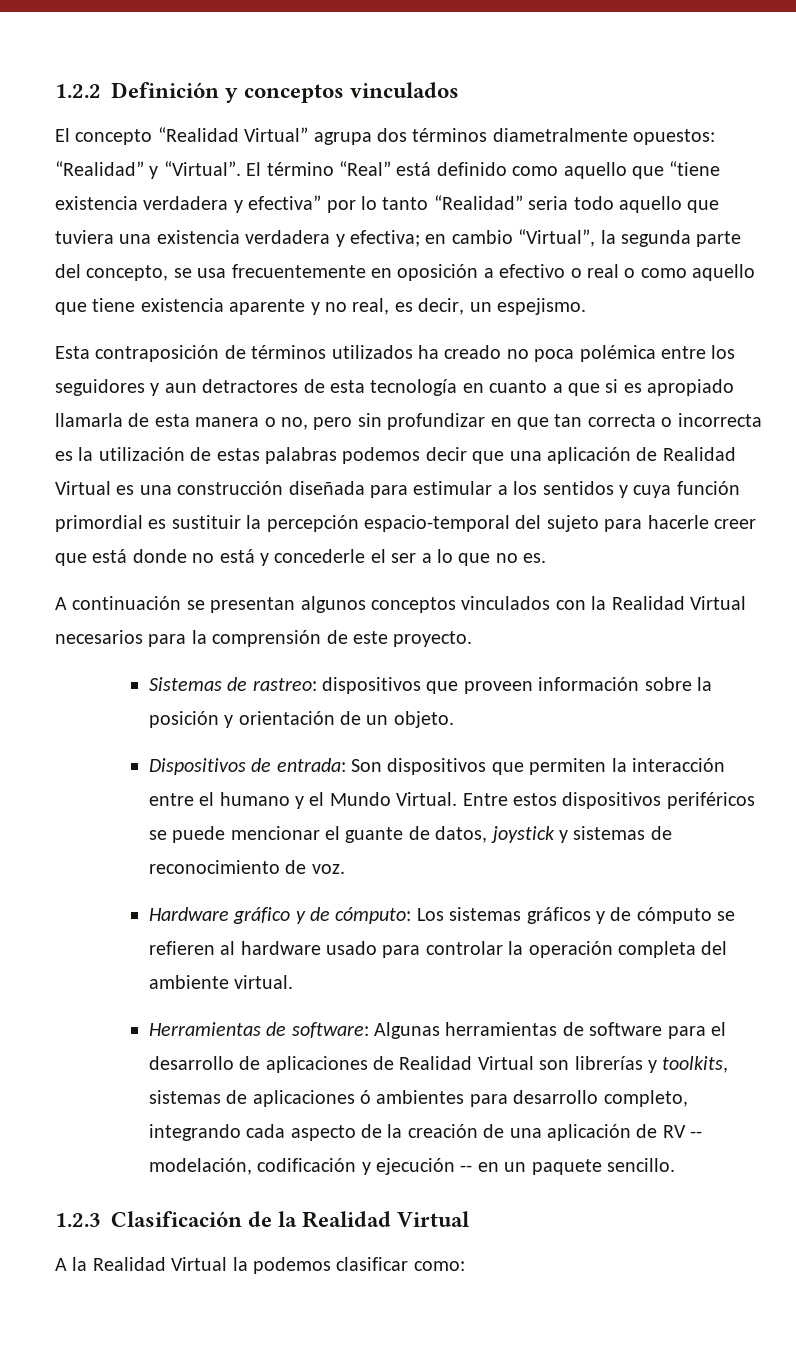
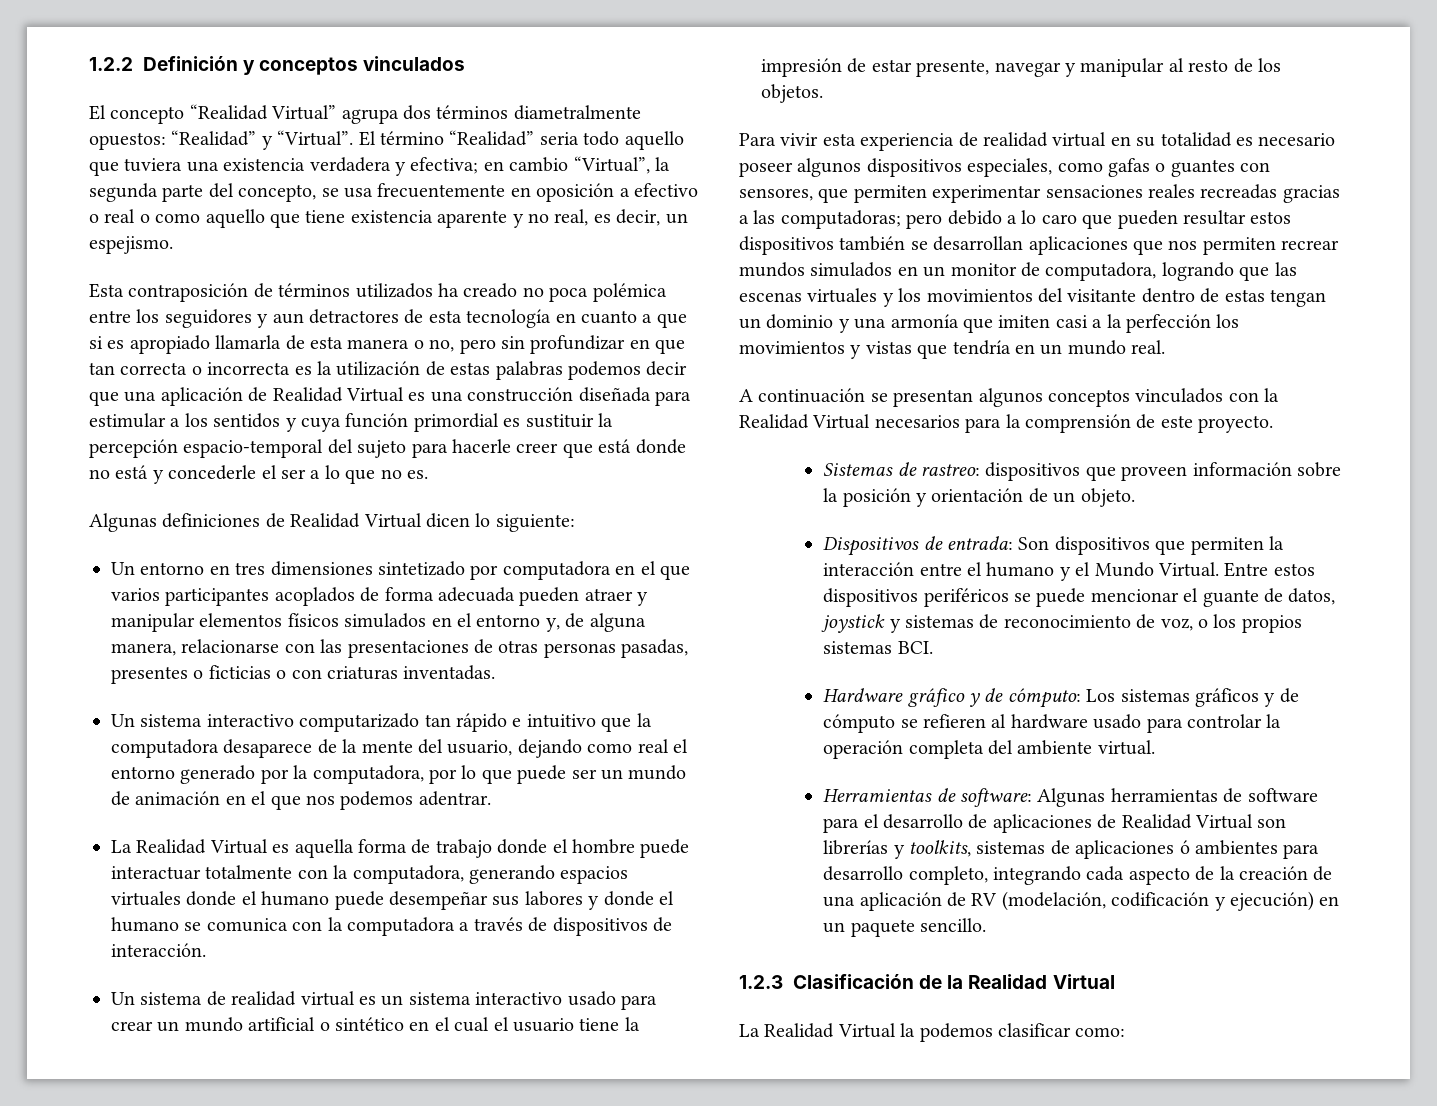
[339,161,721,179] [55,195,429,213] “Real” está definido como aquello que “tiene existencia verdadera y efectiva” por lo tanto -> (444, 138) none
(547, 558) none -> [89,513,575,532] [111,561,690,580] [111,587,649,606] [111,613,646,632] [111,639,689,658] [111,665,496,684] [111,713,652,732] [111,739,688,758] [111,765,687,784] [111,791,491,810] [111,839,690,858] [111,865,629,884] [111,891,674,910] [111,917,672,936] [111,943,206,957] [111,991,657,1010] [111,1017,640,1032] [761,58,1281,77] [761,84,823,103] [739,132,1336,151] [739,158,1271,177] [739,184,1340,203] [739,210,1292,229] [739,236,1340,255] [739,262,1297,281] [739,288,1326,307] [739,314,1240,333] [739,340,1166,359] // Algunas definiciones de Realidad Virtual dicen lo siguiente: // Un entorno en tres dimensiones sintetizado por computadora en el que varios participantes acoplados de forma adecuada pueden atraer y manipular elementos físicos simulados en el entorno y, de alguna manera, relacionarse con las presentaciones de otras personas pasadas, presentes o ficticias o con criaturas inventadas. // Un sistema interactivo computarizado tan rápido e intuitivo que la computadora desaparece de la mente del usuario, dejando como real el entorno generado por la computadora, por lo que puede ser un mundo de animación en el que nos podemos adentrar. // La Realidad Virtual es aquella forma de trabajo donde el hombre puede interactuar totalmente con la computadora, generando espacios virtuales donde el humano puede desempeñar sus labores y donde el humano se comunica con la computadora a través de dispositivos de interacción. // Un sistema de realidad virtual es un sistema interactivo usado para crear un mundo artificial o sintético en el cual el usuario tiene la impresión de estar presente, navegar y manipular al resto de los objetos. // Para vivir esta experiencia de realidad virtual en su totalidad es necesario poseer algunos dispositivos especiales, como gafas o guantes con sensores, que permiten experimentar sensaciones reales recreadas gracias a las computadoras; pero debido a lo caro que pueden resultar estos dispositivos también se desarrollan aplicaciones que nos permiten recrear mundos simulados en un monitor de computadora, logrando que las escenas virtuales y los movimientos del visitante dentro de estas tengan un dominio y una armonía que imiten casi a la perfección los movimientos y vistas que tendría en un mundo real.
[311,864,345,874] voz. -> [1160,614,1302,633] [823,641,933,654] voz, o los propios sistemas BCI.
[690,1131,703,1138] [148,1158,473,1175] -- modelación, codificación y ejecución -- -> [1001,891,1315,911] (modelación, codificación y ejecución)
[55,1257,88,1271] A la -> [739,1024,760,1037] La

